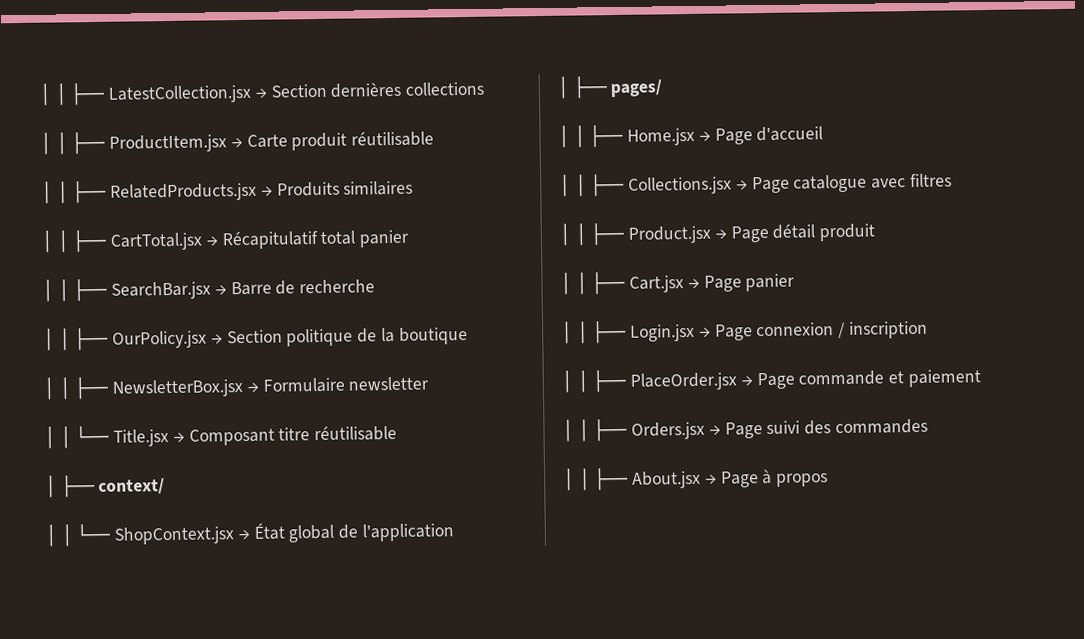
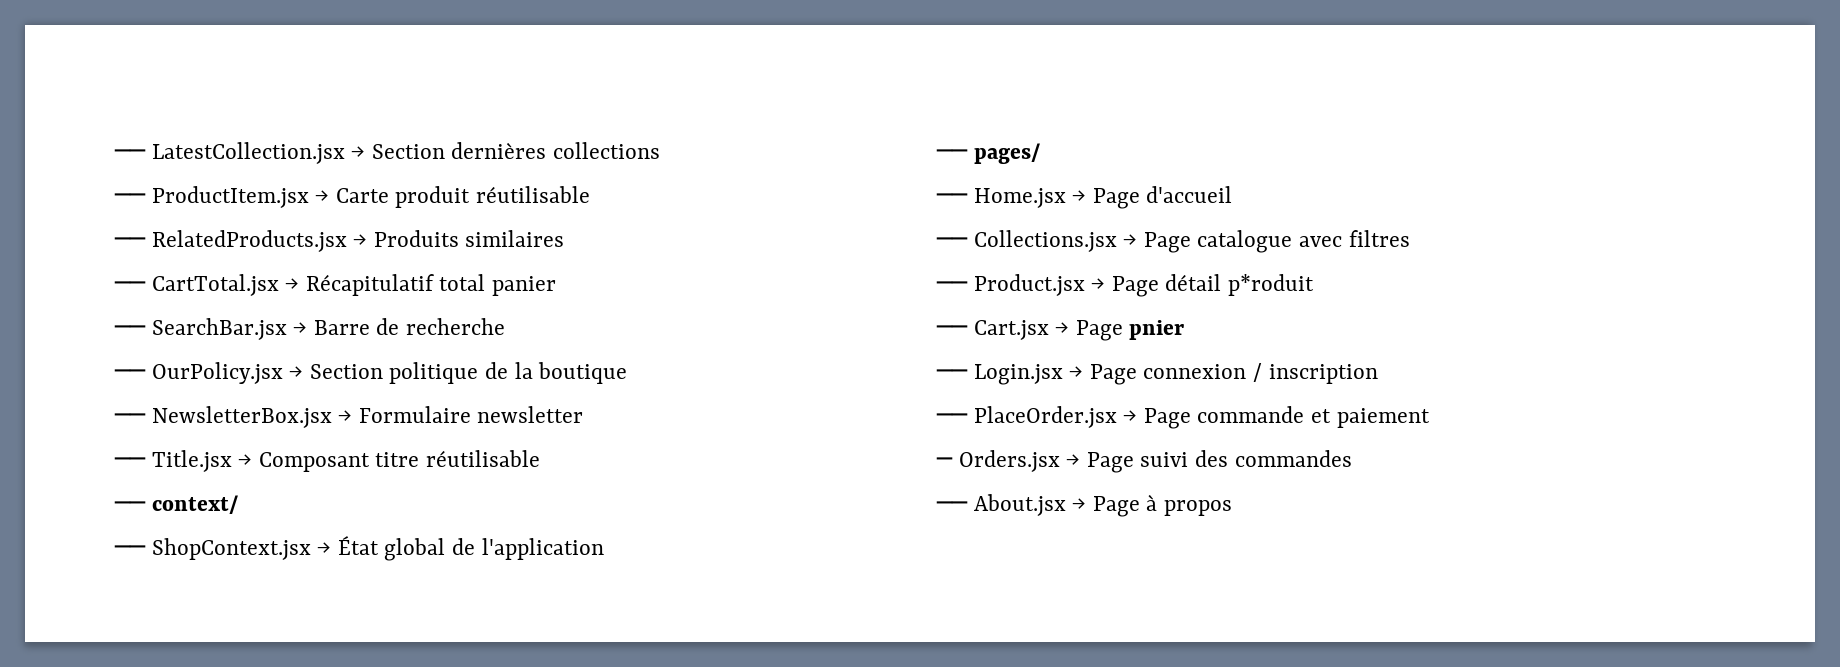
[39,82,107,106] │ │ ├── -> [114,149,146,159] ──
[40,131,107,155] │ │ ├── -> [114,193,146,203] ──
[41,180,108,204] │ │ ├── -> [114,237,146,247] ──
[41,229,109,253] │ │ ├── -> [114,281,146,291] ──
[42,278,109,302] │ │ ├── -> [114,325,146,335] ──
[43,327,110,351] │ │ ├── -> [114,369,146,379] ──
[43,376,111,400] │ │ ├── -> [114,413,146,423] ──
[44,425,111,449] │ │ └── -> [114,457,146,467] ──
[45,475,96,498] │ ├── -> [114,501,146,511] ──
[45,523,112,547] │ │ └── -> [114,545,146,555] ──
[557,76,609,99] │ ├── -> [936,149,968,159] ──
[558,124,625,148] │ │ ├── -> [936,193,968,203] ──
[559,173,626,197] │ │ ├── -> [936,237,968,247] ──
[559,222,627,246] │ │ ├── -> [936,281,968,291] ──
[819,223,876,242] [560,271,796,295] [561,320,628,344] produit // │ │ ├── Cart.jsx → Page panier // │ │ ├── -> [1228,274,1315,296] [936,320,1185,341] [936,369,968,379] p*roduit // ── Cart.jsx → Page pnier // ──
[561,369,628,393] │ │ ├── -> [936,413,968,423] ──
[562,418,629,442] │ │ ├── -> [936,457,953,467] ─
[563,467,630,491] │ │ ├── -> [936,501,968,511] ──

